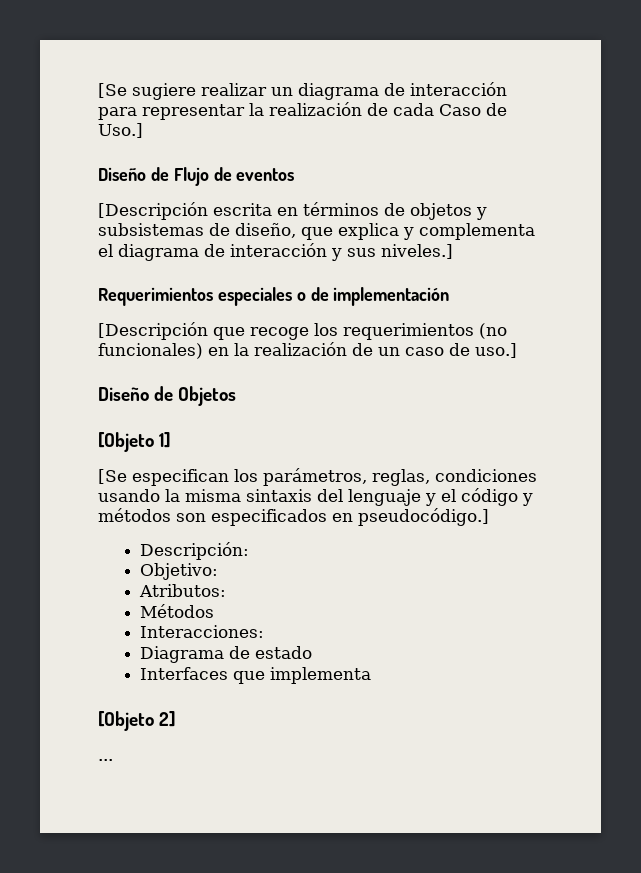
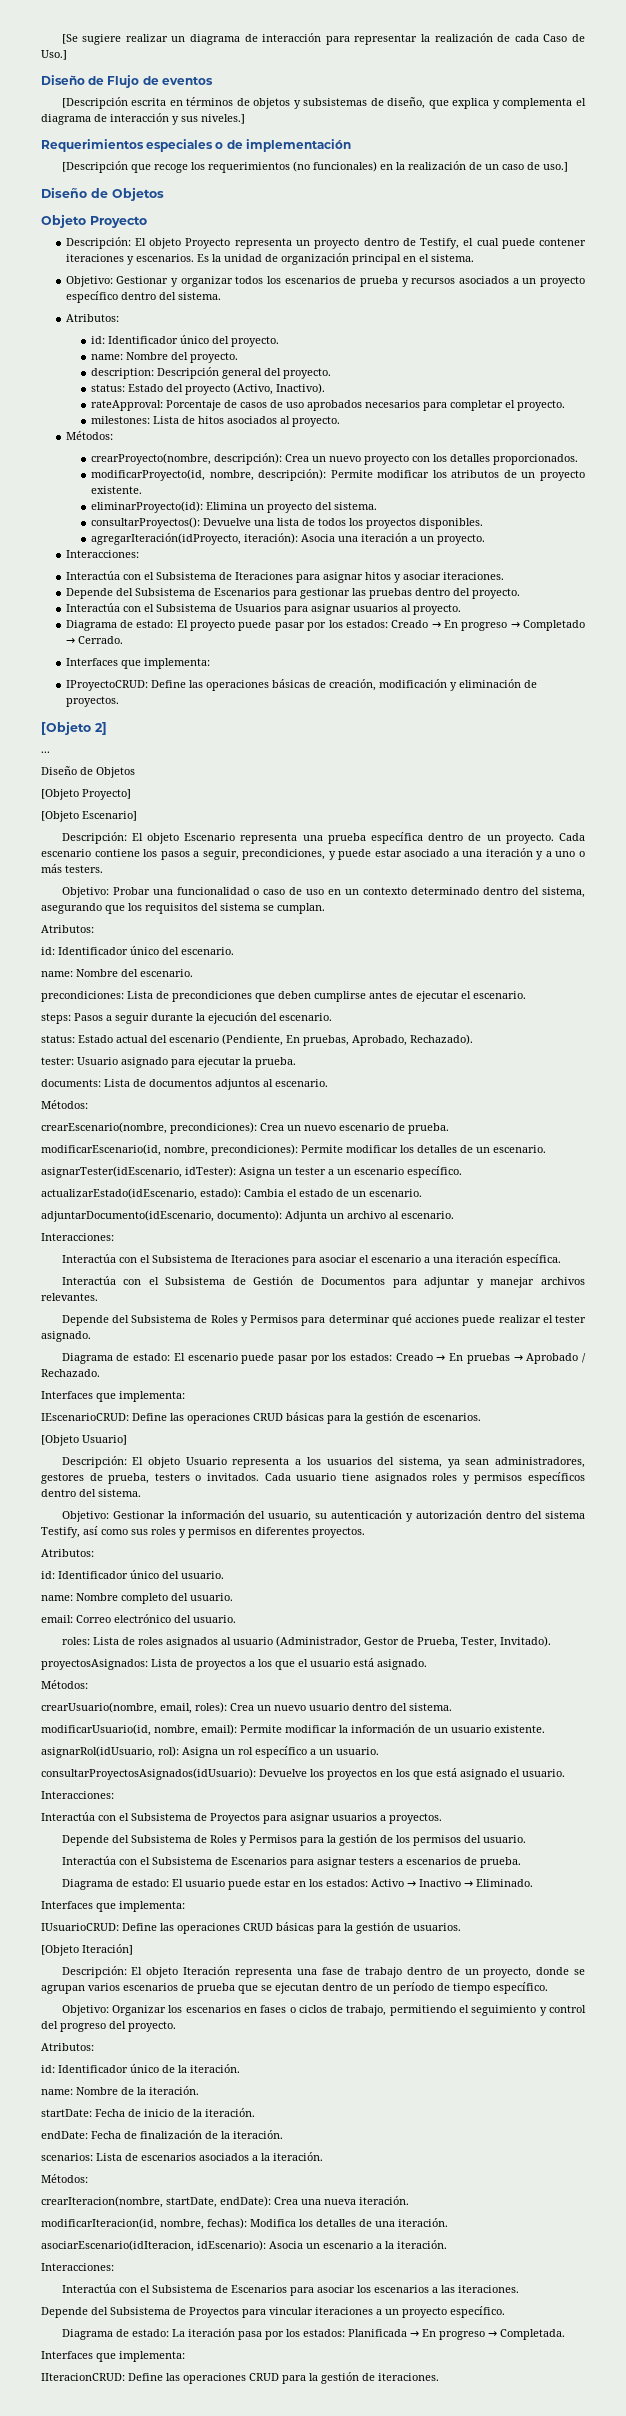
[98,432,172,452] [98,468,537,486] [98,488,533,506] [98,508,489,526] [140,542,250,560] [140,563,219,580] [139,584,227,597] [140,604,215,618] [140,625,265,638] [140,646,313,663] [140,667,372,684] [98,711,177,731] [98,759,113,761] [Objeto 1] // [Se especifican los parámetros, reglas, condiciones usando la misma sintaxis del lenguaje y el código y métodos son especificados en pseudocódigo.] // Descripción: // Objetivo: // Atributos: // Métodos // Interacciones: // Diagrama de estado // Interfaces que implementa // [Objeto 2] // ... -> [41,214,147,228] [65,237,586,249] [65,253,474,265] [65,276,585,287] [65,291,221,303] [65,314,119,322] [91,335,280,347] [91,352,239,363] [91,367,332,379] [91,383,326,395] [91,400,566,411] [91,416,341,427] [65,431,113,440] [91,453,579,465] [91,469,585,481] [91,486,143,494] [91,501,378,513] [91,517,484,529] [91,533,486,545] [65,550,139,558] [65,571,504,583] [65,588,520,599] [65,603,461,615] [65,620,586,631] [65,636,123,644] [65,658,210,669] [65,679,537,691] [65,696,119,707] [41,721,107,735] [41,751,50,753] [41,766,135,778] [41,789,131,800] [41,811,137,822] [61,832,585,844] [41,848,585,860] [41,864,103,873] [61,887,585,898] [41,903,325,914] [41,925,94,933] [41,946,234,955] [41,969,193,977] [41,991,526,1002] [41,1012,332,1024] [41,1034,473,1046] [41,1057,296,1068] [41,1079,328,1090] [41,1100,88,1109] [41,1122,449,1134] [41,1144,546,1156] [41,1166,462,1178] [41,1188,422,1200] [41,1210,454,1222] [41,1233,114,1241] [61,1254,561,1266] [61,1276,585,1288] [41,1293,98,1301] [61,1314,587,1326] [41,1331,91,1342] [61,1353,586,1364] [41,1369,100,1377] [41,1391,185,1402] [41,1412,481,1424] [41,1435,127,1446] [61,1456,585,1468] [41,1472,586,1484] [41,1489,141,1497] [61,1510,585,1522] [41,1526,365,1538] [41,1549,94,1557] [41,1570,224,1579] [41,1593,233,1604] [41,1614,236,1623] [61,1636,551,1648] [41,1658,427,1670] [41,1680,88,1689] [41,1702,452,1714] [41,1724,545,1736] [41,1746,379,1758] [41,1768,565,1780] [41,1791,114,1799] [41,1812,442,1824] [61,1834,526,1846] [61,1856,521,1868] [61,1879,533,1890] [41,1901,185,1912] [41,1922,461,1934] [41,1944,133,1956] [61,1966,585,1978] [41,1982,548,1994] [61,2005,586,2016] [41,2021,176,2032] [41,2043,94,2051] [41,2064,240,2073] [41,2086,199,2095] [41,2108,255,2117] [41,2130,283,2139] [41,2152,323,2161] [41,2174,88,2183] [41,2196,409,2208] [41,2218,448,2230] [41,2240,447,2252] [41,2263,114,2271] [61,2284,519,2296] [41,2306,505,2318] [61,2328,565,2340] [41,2351,185,2362] [41,2372,439,2384] Objeto Proyecto // Descripción: El objeto Proyecto representa un proyecto dentro de Testify, el cual puede contener iteraciones y escenarios. Es la unidad de organización principal en el sistema. // Objetivo: Gestionar y organizar todos los escenarios de prueba y recursos asociados a un proyecto específico dentro del sistema. // Atributos: // id: Identificador único del proyecto. // name: Nombre del proyecto. // description: Descripción general del proyecto. // status: Estado del proyecto (Activo, Inactivo). // rateApproval: Porcentaje de casos de uso aprobados necesarios para completar el proyecto. // milestones: Lista de hitos asociados al proyecto. // Métodos: // crearProyecto(nombre, descripción): Crea un nuevo proyecto con los detalles proporcionados. // modificarProyecto(id, nombre, descripción): Permite modificar los atributos de un proyecto existente. // eliminarProyecto(id): Elimina un proyecto del sistema. // consultarProyectos(): Devuelve una lista de todos los proyectos disponibles. // agregarIteración(idProyecto, iteración): Asocia una iteración a un proyecto. // Interacciones: // Interactúa con el Subsistema de Iteraciones para asignar hitos y asociar iteraciones. // Depende del Subsistema de Escenarios para gestionar las pruebas dentro del proyecto. // Interactúa con el Subsistema de Usuarios para asignar usuarios al proyecto. // Diagrama de estado: El proyecto puede pasar por los estados: Creado → En progreso → Completado → Cerrado. // Interfaces que implementa: // IProyectoCRUD: Define las operaciones básicas de creación, modificación y eliminación de proyectos. // [Objeto 2] // ... // Diseño de Objetos // [Objeto Proyecto] // [Objeto Escenario] // Descripción: El objeto Escenario representa una prueba específica dentro de un proyecto. Cada escenario contiene los pasos a seguir, precondiciones, y puede estar asociado a una iteración y a uno o más testers. // Objetivo: Probar una funcionalidad o caso de uso en un contexto determinado dentro del sistema, asegurando que los requisitos del sistema se cumplan. // Atributos: // id: Identificador único del escenario. // name: Nombre del escenario. // precondiciones: Lista de precondiciones que deben cumplirse antes de ejecutar el escenario. // steps: Pasos a seguir durante la ejecución del escenario. // status: Estado actual del escenario (Pendiente, En pruebas, Aprobado, Rechazado). // tester: Usuario asignado para ejecutar la prueba. // documents: Lista de documentos adjuntos al escenario. // Métodos: // crearEscenario(nombre, precondiciones): Crea un nuevo escenario de prueba. // modificarEscenario(id, nombre, precondiciones): Permite modificar los detalles de un escenario. // asignarTester(idEscenario, idTester): Asigna un tester a un escenario específico. // actualizarEstado(idEscenario, estado): Cambia el estado de un escenario. // adjuntarDocumento(idEscenario, documento): Adjunta un archivo al escenario. // Interacciones: // Interactúa con el Subsistema de Iteraciones para asociar el escenario a una iteración específica. // Interactúa con el Subsistema de Gestión de Documentos para adjuntar y manejar archivos relevantes. // Depende del Subsistema de Roles y Permisos para determinar qué acciones puede realizar el tester asignado. // Diagrama de estado: El escenario puede pasar por los estados: Creado → En pruebas → Aprobado / Rechazado. // Interfaces que implementa: // IEscenarioCRUD: Define las operaciones CRUD básicas para la gestión de escenarios. // [Objeto Usuario] // Descripción: El objeto Usuario representa a los usuarios del sistema, ya sean administradores, gestores de prueba, testers o invitados. Cada usuario tiene asignados roles y permisos específicos dentro del sistema. // Objetivo: Gestionar la información del usuario, su autenticación y autorización dentro del sistema Testify, así como sus roles y permisos en diferentes proyectos. // Atributos: // id: Identificador único del usuario. // name: Nombre completo del usuario. // email: Correo electrónico del usuario. // roles: Lista de roles asignados al usuario (Administrador, Gestor de Prueba, Tester, Invitado). // proyectosAsignados: Lista de proyectos a los que el usuario está asignado. // Métodos: // crearUsuario(nombre, email, roles): Crea un nuevo usuario dentro del sistema. // modificarUsuario(id, nombre, email): Permite modificar la información de un usuario existente. // asignarRol(idUsuario, rol): Asigna un rol específico a un usuario. // consultarProyectosAsignados(idUsuario): Devuelve los proyectos en los que está asignado el usuario. // Interacciones: // Interactúa con el Subsistema de Proyectos para asignar usuarios a proyectos. // Depende del Subsistema de Roles y Permisos para la gestión de los permisos del usuario. // Interactúa con el Subsistema de Escenarios para asignar testers a escenarios de prueba. // Diagrama de estado: El usuario puede estar en los estados: Activo → Inactivo → Eliminado. // Interfaces que implementa: // IUsuarioCRUD: Define las operaciones CRUD básicas para la gestión de usuarios. // [Objeto Iteración] // Descripción: El objeto Iteración representa una fase de trabajo dentro de un proyecto, donde se agrupan varios escenarios de prueba que se ejecutan dentro de un período de tiempo específico. // Objetivo: Organizar los escenarios en fases o ciclos de trabajo, permitiendo el seguimiento y control del progreso del proyecto. // Atributos: // id: Identificador único de la iteración. // name: Nombre de la iteración. // startDate: Fecha de inicio de la iteración. // endDate: Fecha de finalización de la iteración. // scenarios: Lista de escenarios asociados a la iteración. // Métodos: // crearIteracion(nombre, startDate, endDate): Crea una nueva iteración. // modificarIteracion(id, nombre, fechas): Modifica los detalles de una iteración. // asociarEscenario(idIteracion, idEscenario): Asocia un escenario a la iteración. // Interacciones: // Interactúa con el Subsistema de Escenarios para asociar los escenarios a las iteraciones. // Depende del Subsistema de Proyectos para vincular iteraciones a un proyecto específico. // Diagrama de estado: La iteración pasa por los estados: Planificada → En progreso → Completada. // Interfaces que implementa: // IIteracionCRUD: Define las operaciones CRUD para la gestión de iteraciones.

